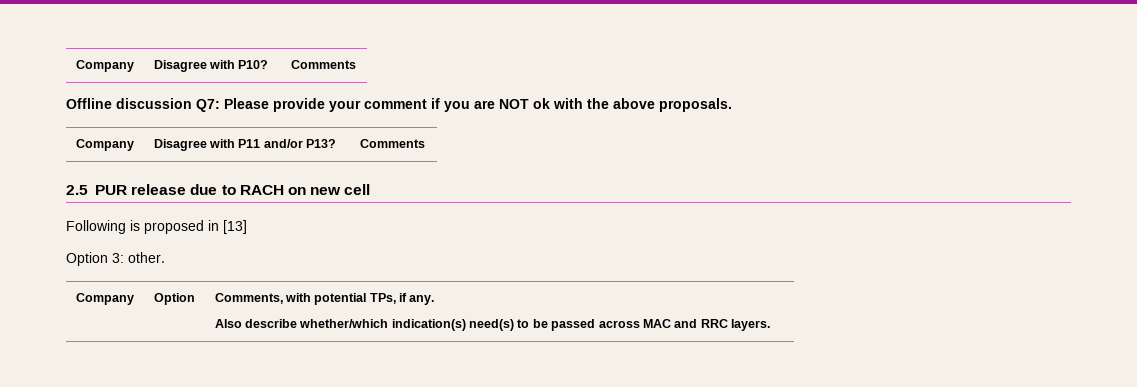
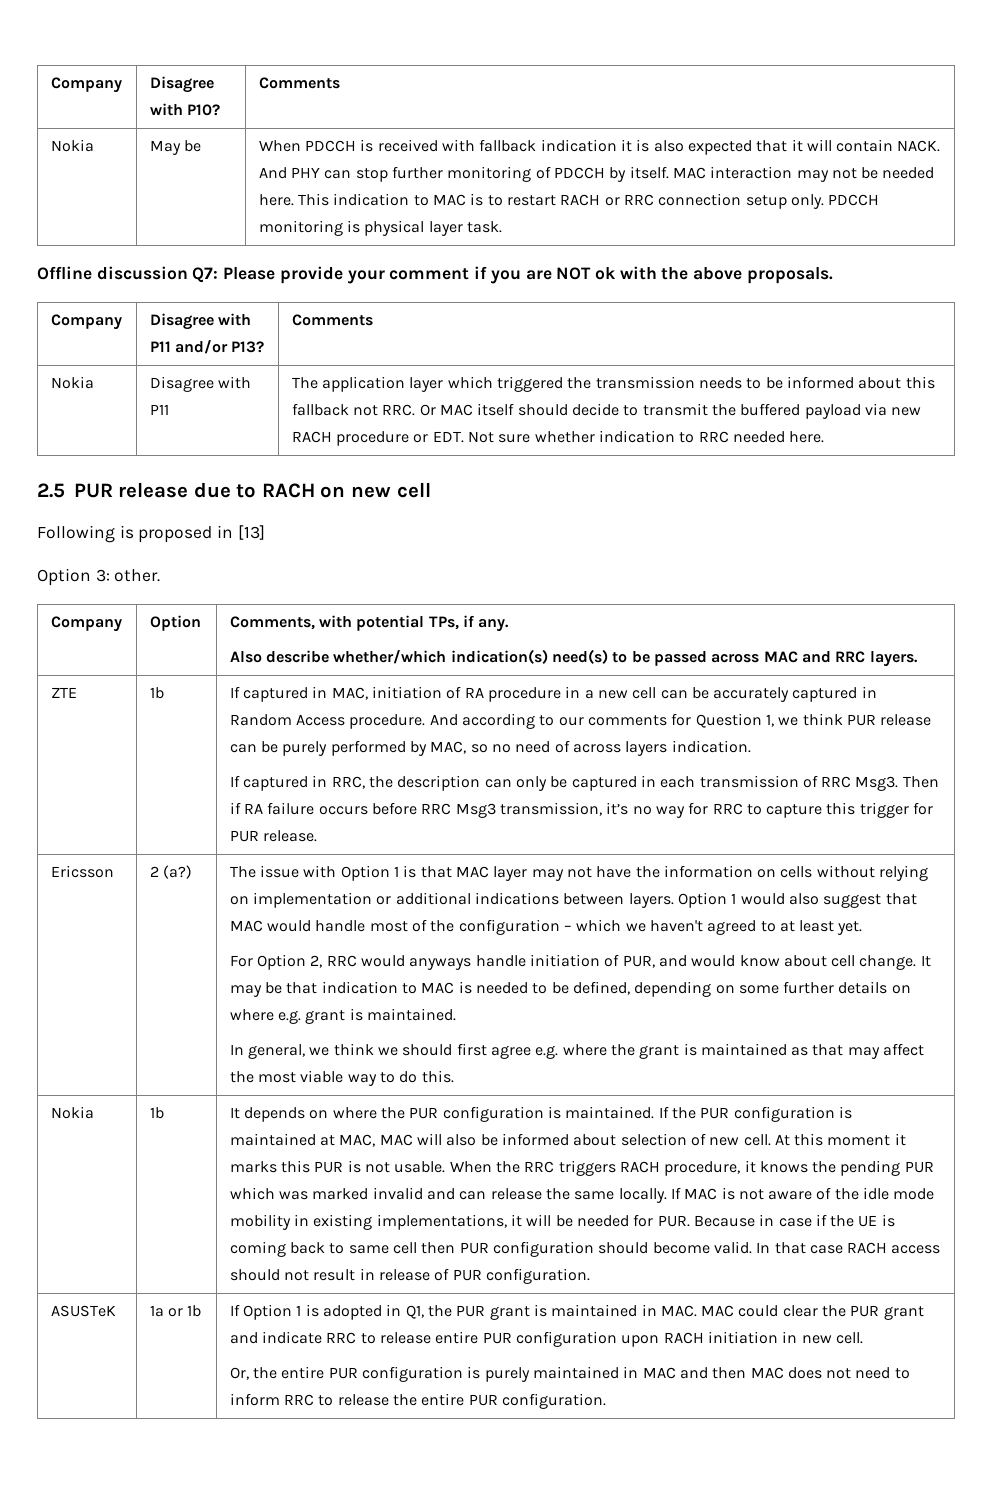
(356, 64) none -> [50,139,94,152] [149,140,202,155] [258,139,941,155] [258,166,935,182] [258,193,880,209] [258,220,502,236] // Nokia | May be | When PDCCH is received with fallback indication it is also expected that it will contain NACK. And PHY can stop further monitoring of PDCCH by itself. MAC interaction may not be needed here. This indication to MAC is to restart RACH or RRC connection setup only. PDCCH monitoring is physical layer task.
(425, 143) none -> [50,376,94,389] [149,376,252,392] [149,404,169,415] [291,376,935,392] [291,403,922,419] [291,430,825,446] // Nokia | Disagree with P11 | The application layer which triggered the transmission needs to be informed about this fallback not RRC. Or MAC itself should decide to transmit the buffered payload via new RACH procedure or EDT. Not sure whether indication to RRC needed here.
(771, 325) none -> [50,687,77,698] [149,687,164,699] [229,686,877,702] [229,713,932,729] [229,740,751,756] [229,775,939,791] [229,802,934,818] [229,830,318,842] [50,865,114,878] [149,865,193,879] [229,865,929,881] [229,892,917,908] [229,919,863,935] [229,954,931,970] [229,981,911,997] [229,1008,456,1024] [229,1043,925,1059] [229,1070,454,1086] [50,1106,94,1119] [149,1107,164,1119] [229,1106,852,1122] [229,1133,906,1147] [229,1160,934,1176] [229,1187,935,1203] [229,1214,895,1230] [229,1241,941,1257] [229,1268,590,1284] [50,1305,116,1317] [149,1305,202,1317] [229,1304,924,1320] [229,1331,863,1347] [229,1366,910,1382] [229,1393,606,1409] // ZTE | 1b | If captured in MAC, initiation of RA procedure in a new cell can be accurately captured in Random Access procedure. And according to our comments for Question 1, we think PUR release can be purely performed by MAC, so no need of across layers indication. // If captured in RRC, the description can only be captured in each transmission of RRC Msg3. Then if RA failure occurs before RRC Msg3 transmission, it’s no way for RRC to capture this trigger for PUR release. // Ericsson | 2 (a?) | The issue with Option 1 is that MAC layer may not have the information on cells without relying on implementation or additional indications between layers. Option 1 would also suggest that MAC would handle most of the configuration – which we haven't agreed to at least yet. // For Option 2, RRC would anyways handle initiation of PUR, and would know about cell change. It may be that indication to MAC is needed to be defined, depending on some further details on where e.g. grant is maintained. // In general, we think we should first agree e.g. where the grant is maintained as that may affect the most viable way to do this. // Nokia | 1b | It depends on where the PUR configuration is maintained. If the PUR configuration is maintained at MAC, MAC will also be informed about selection of new cell. At this moment it marks this PUR is not usable. When the RRC triggers RACH procedure, it knows the pending PUR which was marked invalid and can release the same locally. If MAC is not aware of the idle mode mobility in existing implementations, it will be needed for PUR. Because in case if the UE is coming back to same cell then PUR configuration should become valid. In that case RACH access should not result in release of PUR configuration. // ASUSTeK | 1a or 1b | If Option 1 is adopted in Q1, the PUR grant is maintained in MAC. MAC could clear the PUR grant and indicate RRC to release entire PUR configuration upon RACH initiation in new cell. // Or, the entire PUR configuration is purely maintained in MAC and then MAC does not need to inform RRC to release the entire PUR configuration.

